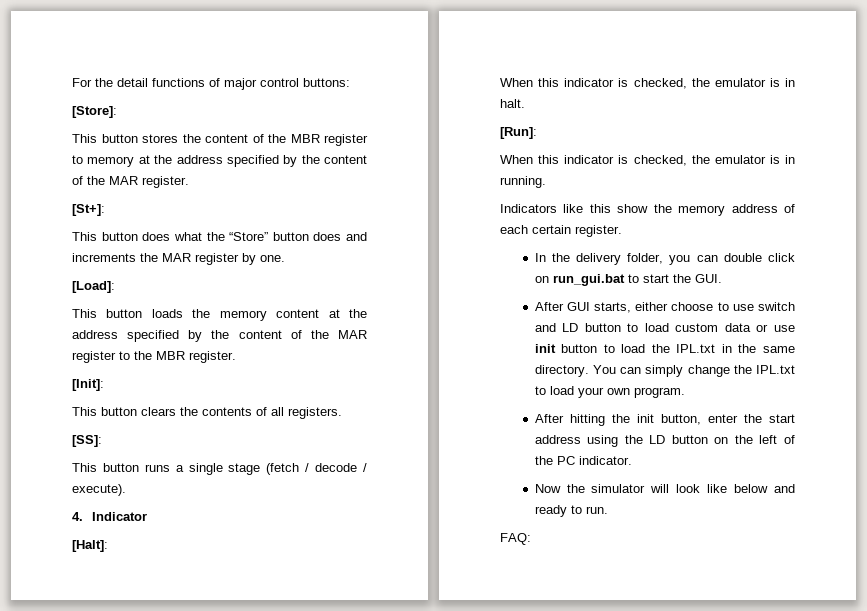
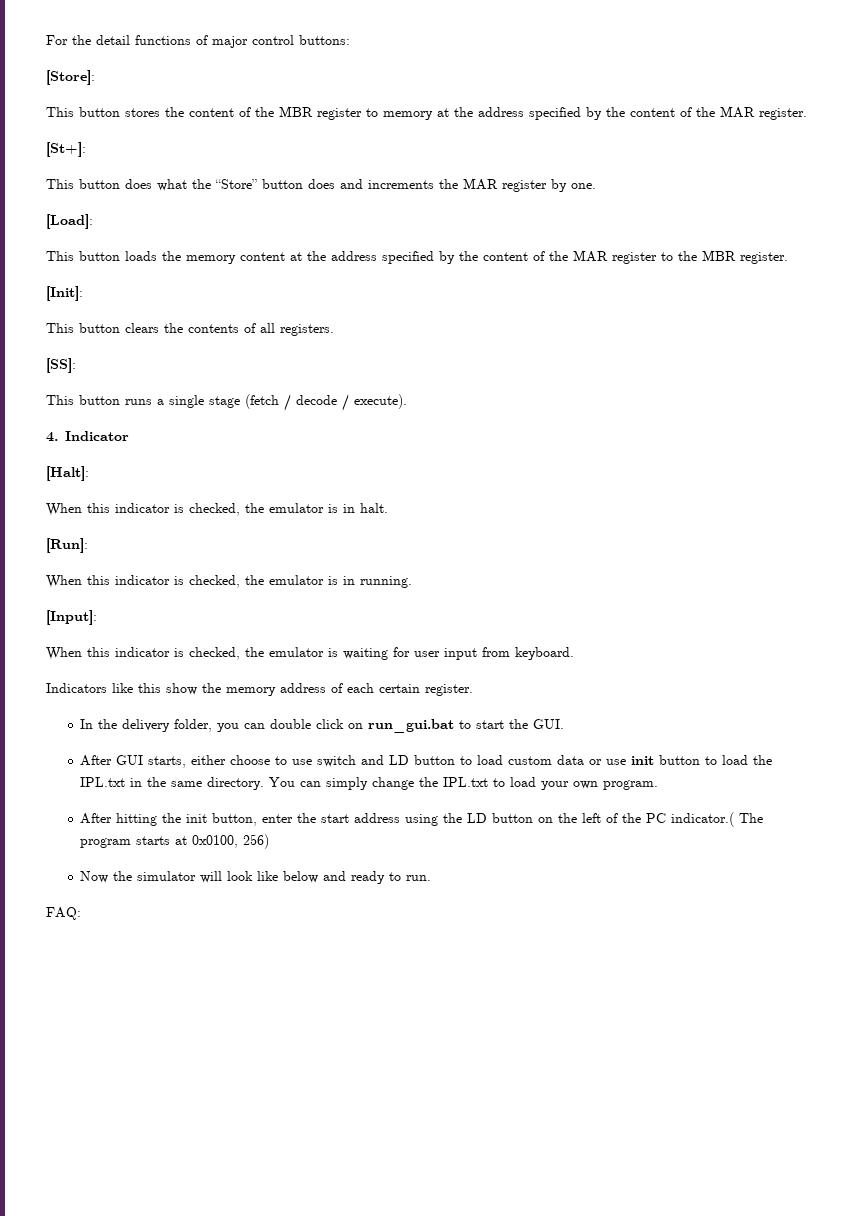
(546, 182) none -> [46,610,97,625] [46,647,574,660] // [Input]: // When this indicator is checked, the emulator is waiting for user input from keyboard.
[578,456,632,465] indicator. -> [671,812,764,827] [80,834,270,849] indicator.( The program starts at 0x0100, 256)

